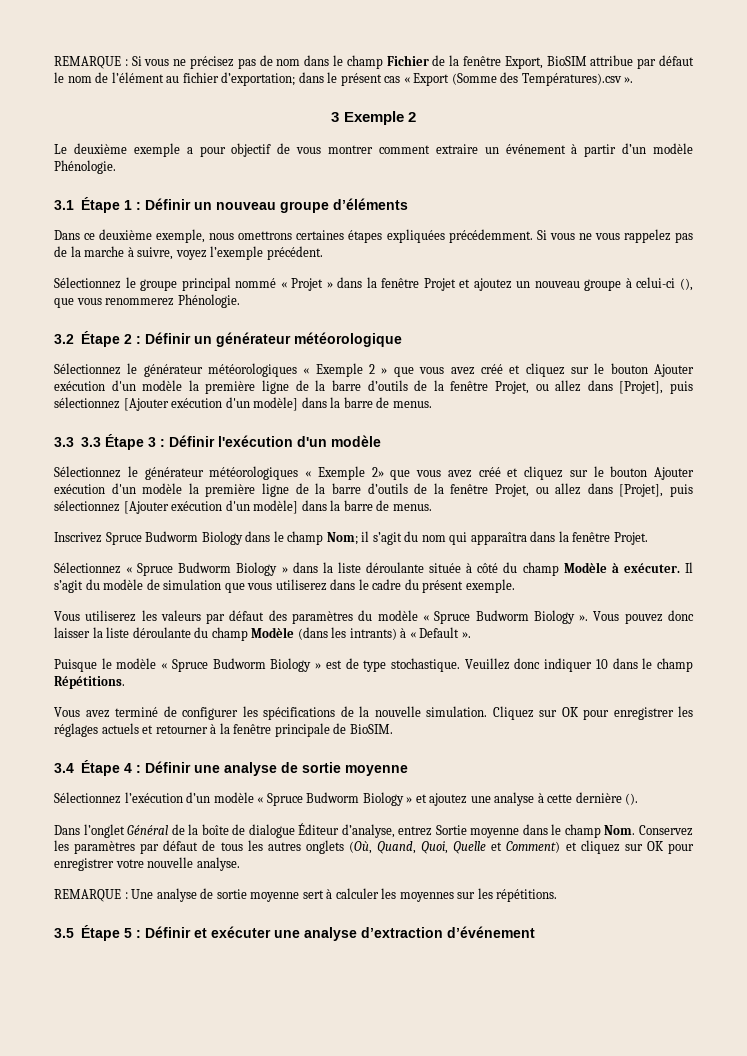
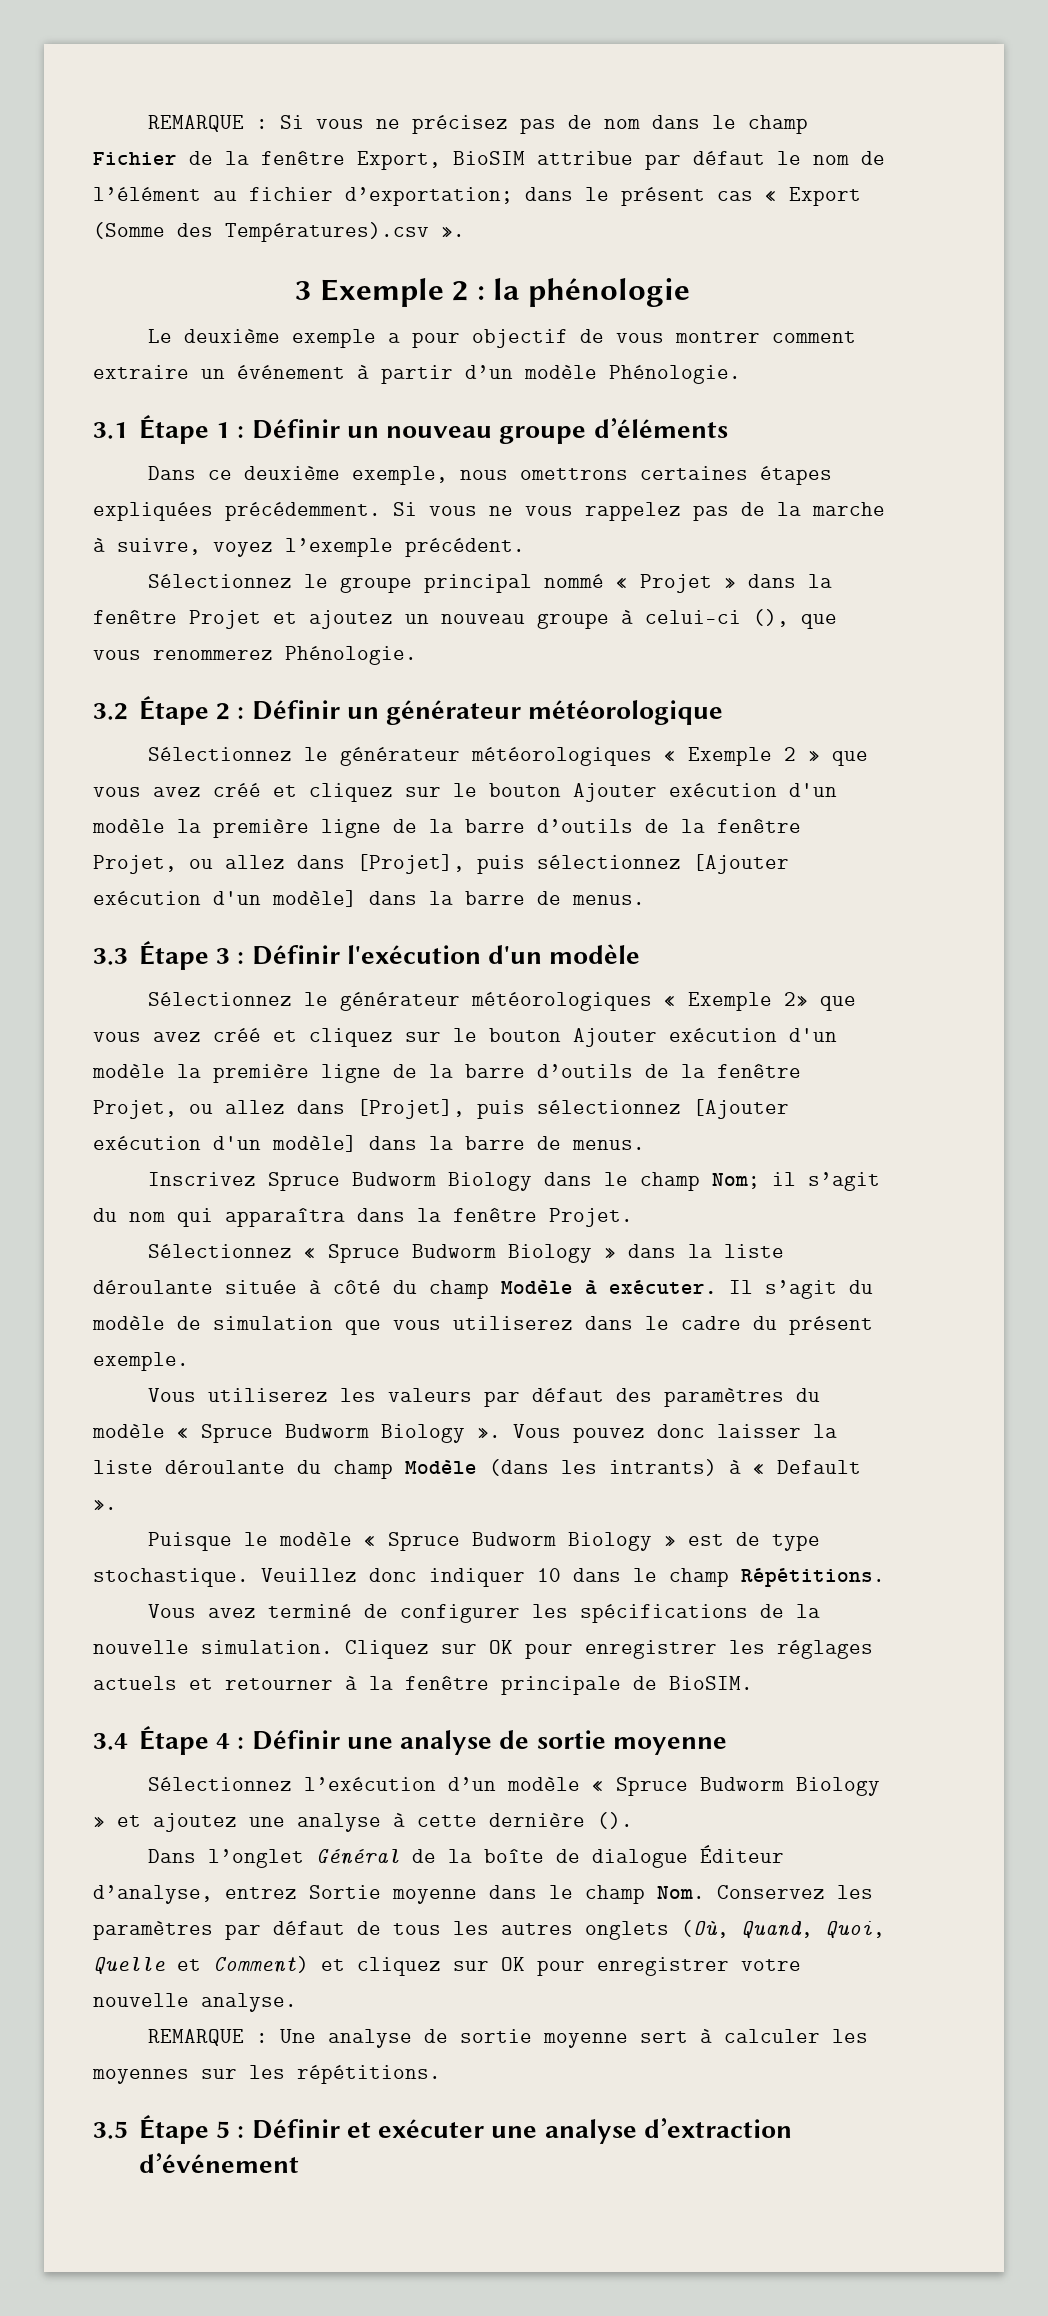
(416, 117) none -> [476,278,690,307] : la phénologie
[80,437,101,447] 3.3 -> (128, 956) none

